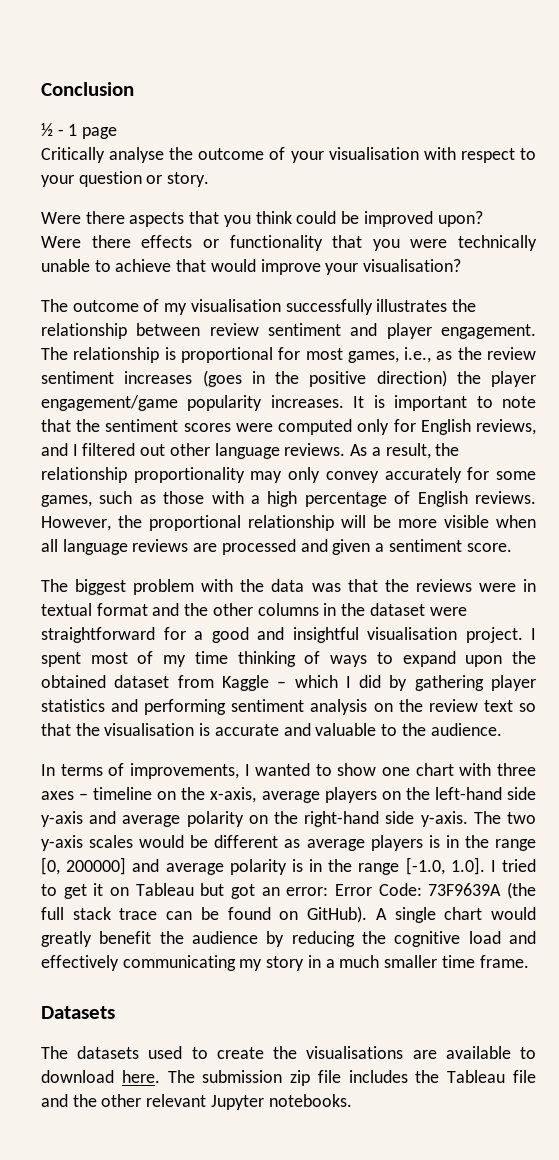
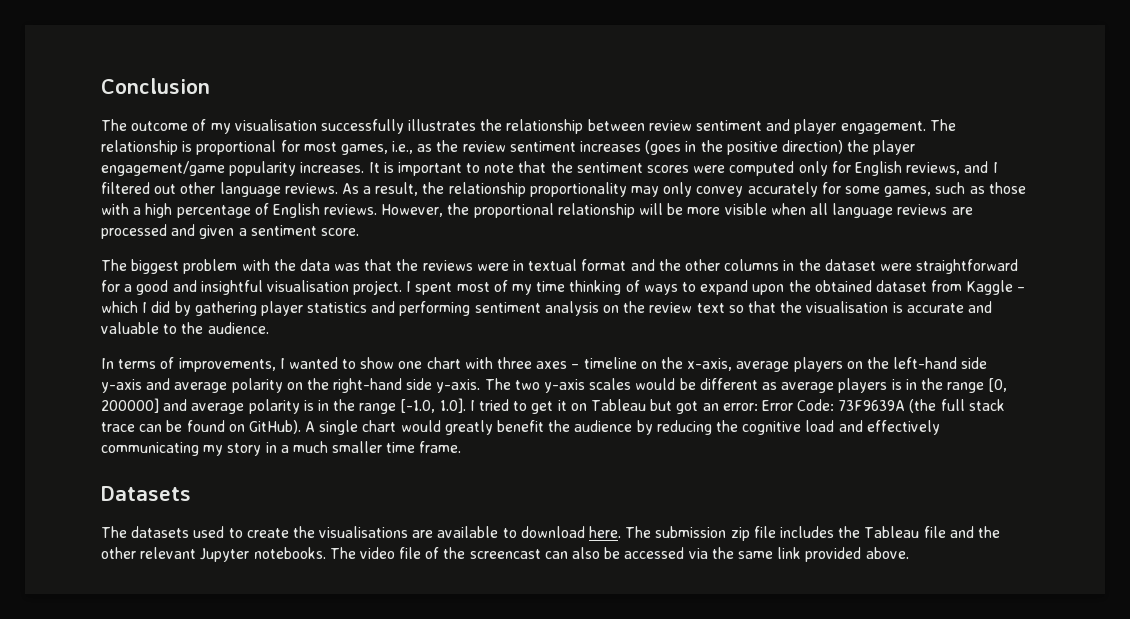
[41,123,118,139] [41,147,536,163] [41,171,210,187] [41,211,483,227] [41,235,537,251] [41,259,462,275] // ½ - 1 page // Critically analyse the outcome of your visualisation with respect to your question or story. // Were there aspects that you think could be improved upon? // Were there effects or functionality that you were technically unable to achieve that would improve your visualisation? -> (210, 86) none
(352, 1100) none -> [329,547,909,562] The video file of the screencast can also be accessed via the same link provided above.

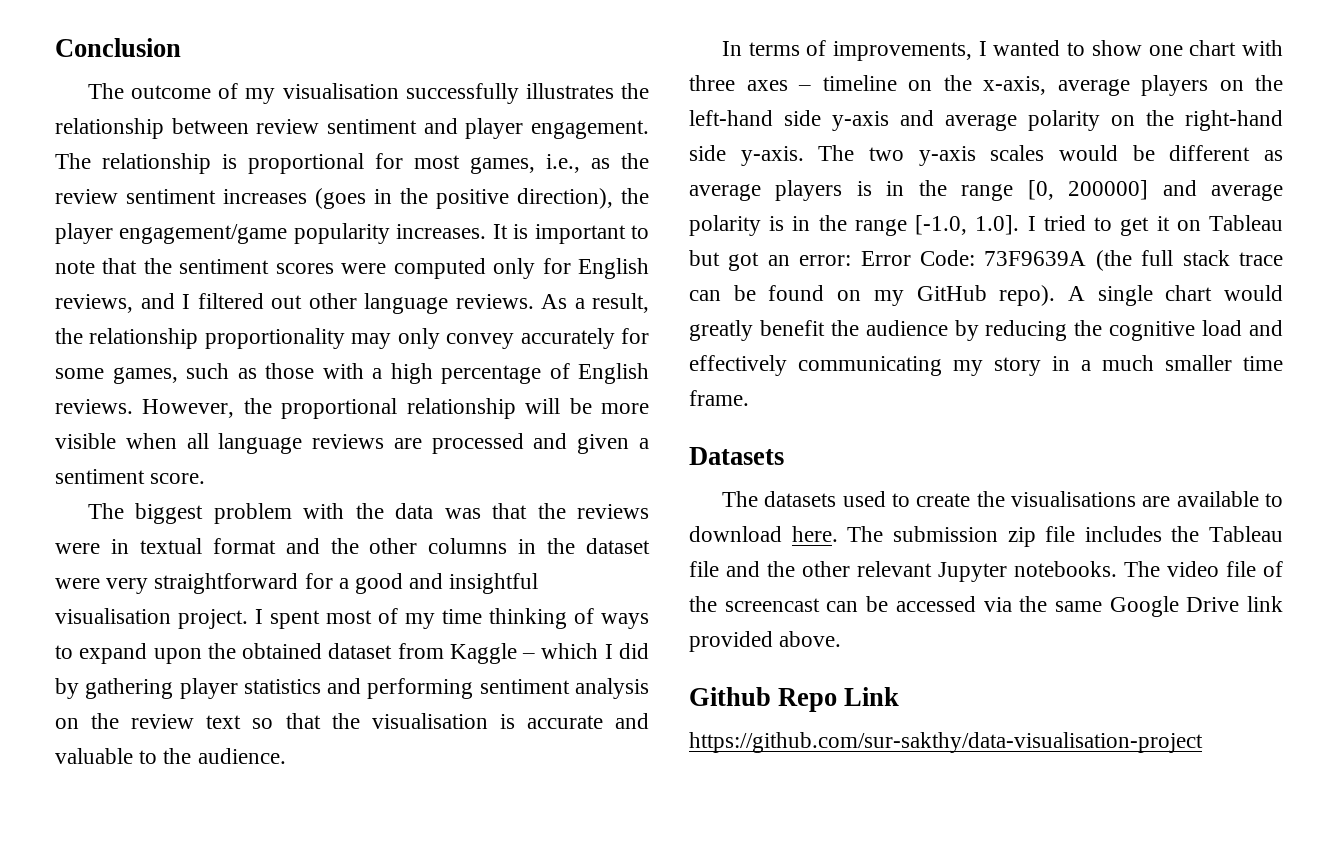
[781,140,843,154] direction) -> [517,188,613,209] direction),
(912, 267) none -> [106,578,149,594] very
[248,420,301,434] GitHub). -> [873,285,1056,306] my GitHub repo).
[572,547,601,559] also -> (859, 606) none
(773, 555) none -> [1109,596,1240,617] Google Drive
(909, 553) none -> [689,687,900,712] [689,732,1203,753] // Github Repo Link // https://github.com/sur-sakthy/data-visualisation-project

